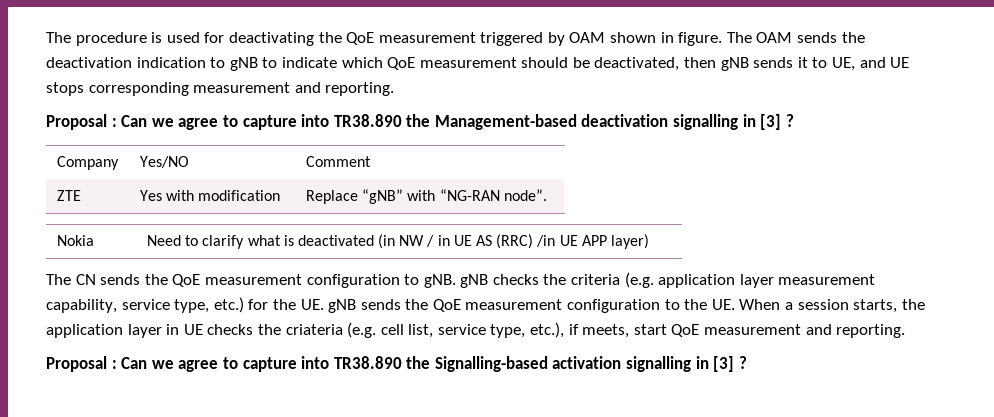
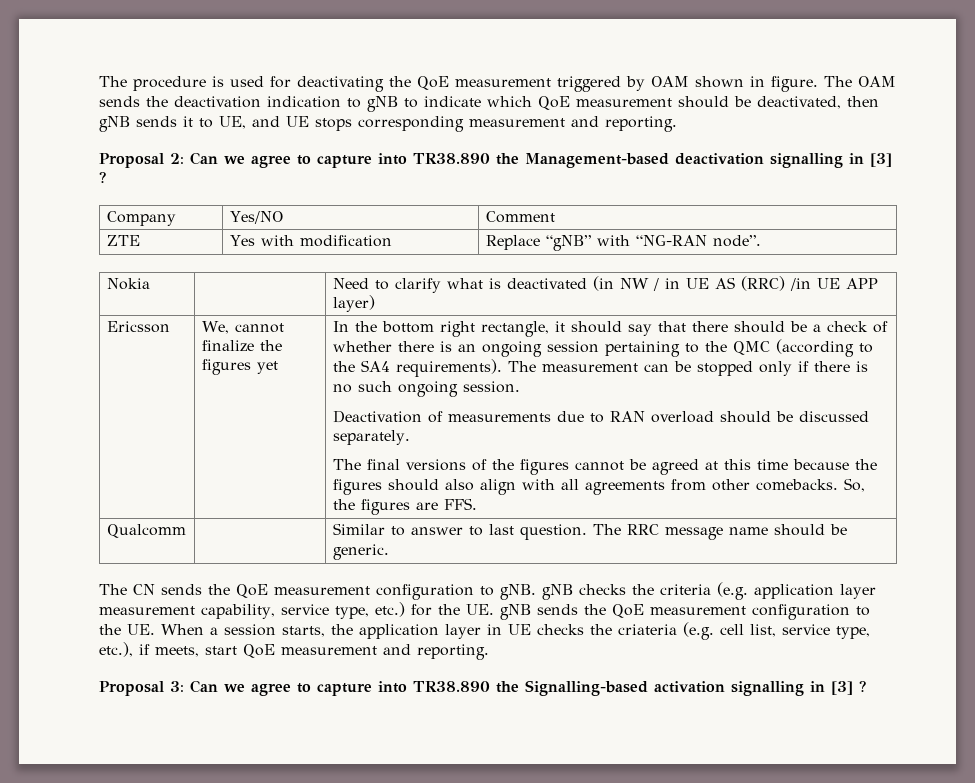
[111,118,117,127] : -> [170,153,184,164] 2:
(649, 241) none -> [106,321,170,333] [201,321,284,334] [201,340,282,352] [201,359,278,375] [332,321,888,337] [332,339,873,357] [332,359,868,377] [332,381,520,397] [332,410,869,423] [332,430,410,445] [332,459,877,475] [332,478,865,495] [332,498,477,515] [106,524,186,538] [332,523,847,540] [332,544,389,560] // Ericsson | We, cannot finalize the figures yet | In the bottom right rectangle, it should say that there should be a check of whether there is an ongoing session pertaining to the QMC (according to the SA4 requirements). The measurement can be stopped only if there is no such ongoing session. // Deactivation of measurements due to RAN overload should be discussed separately. // The final versions of the figures cannot be agreed at this time because the figures should also align with all agreements from other comebacks. So, the figures are FFS. // Qualcomm | | Similar to answer to last question. The RRC message name should be generic.
[111,360,117,369] : -> [170,681,184,692] 3:

